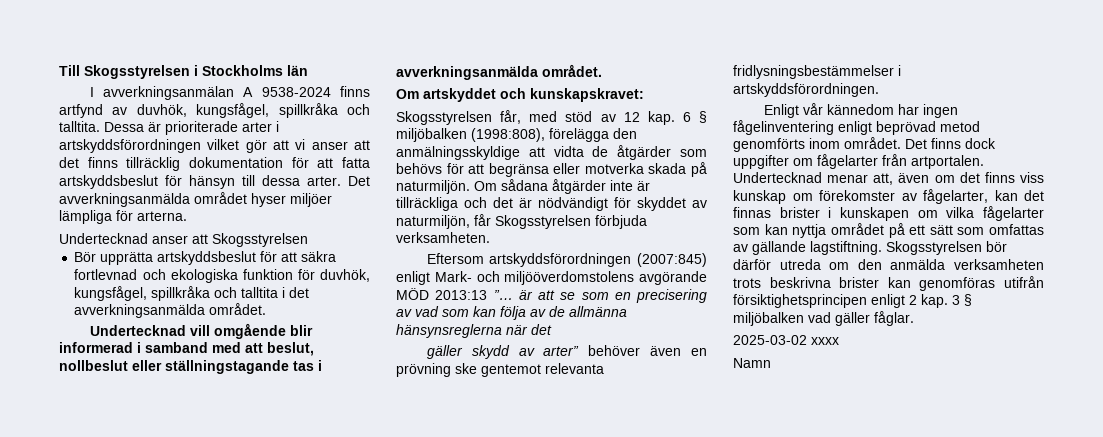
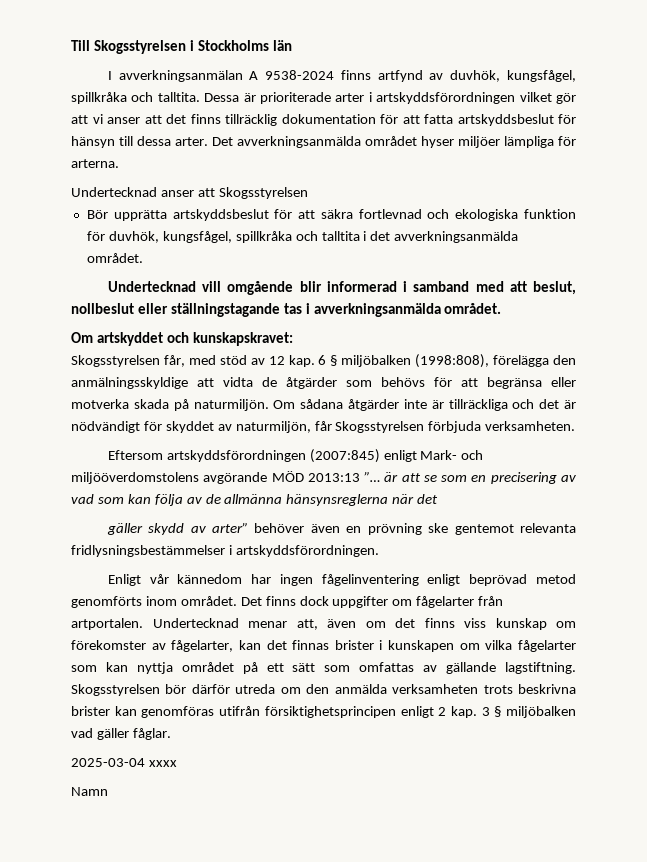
[733,335,807,345] 2025-03-02 -> [71,758,145,767] 2025-03-04

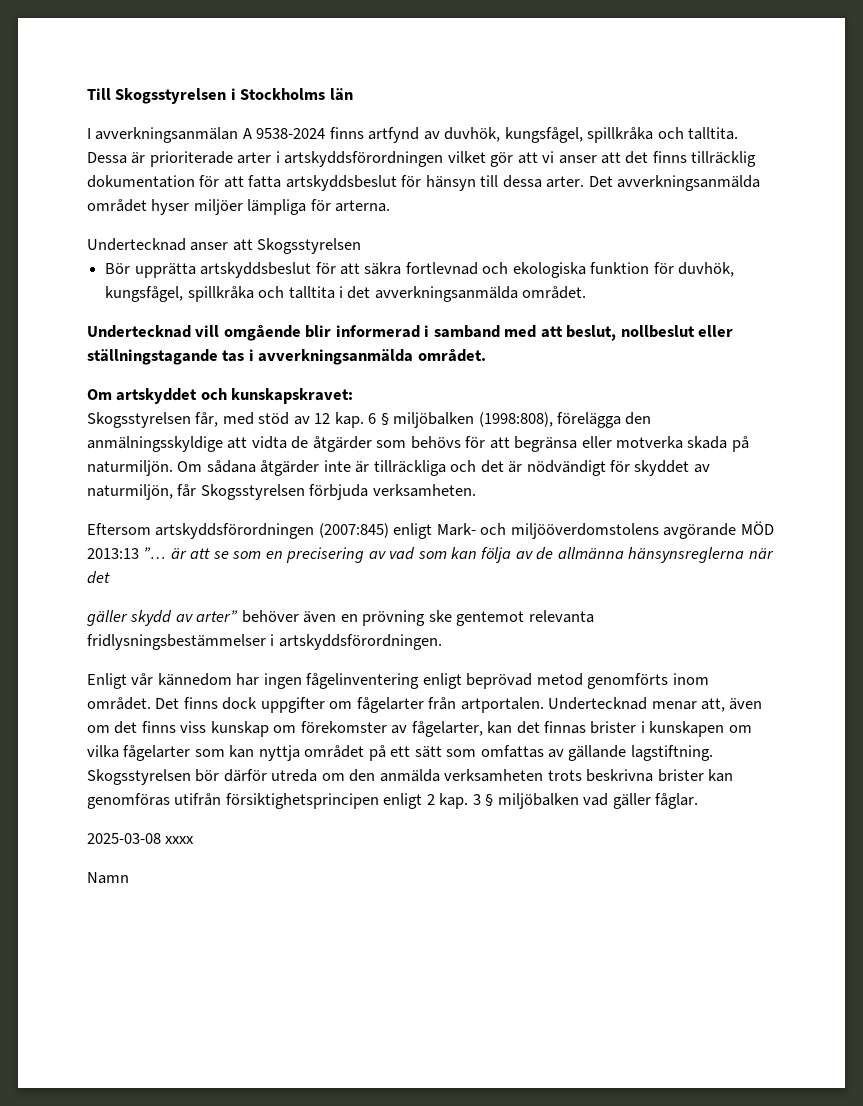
[71,758,145,767] 2025-03-04 -> [87,833,161,844] 2025-03-08

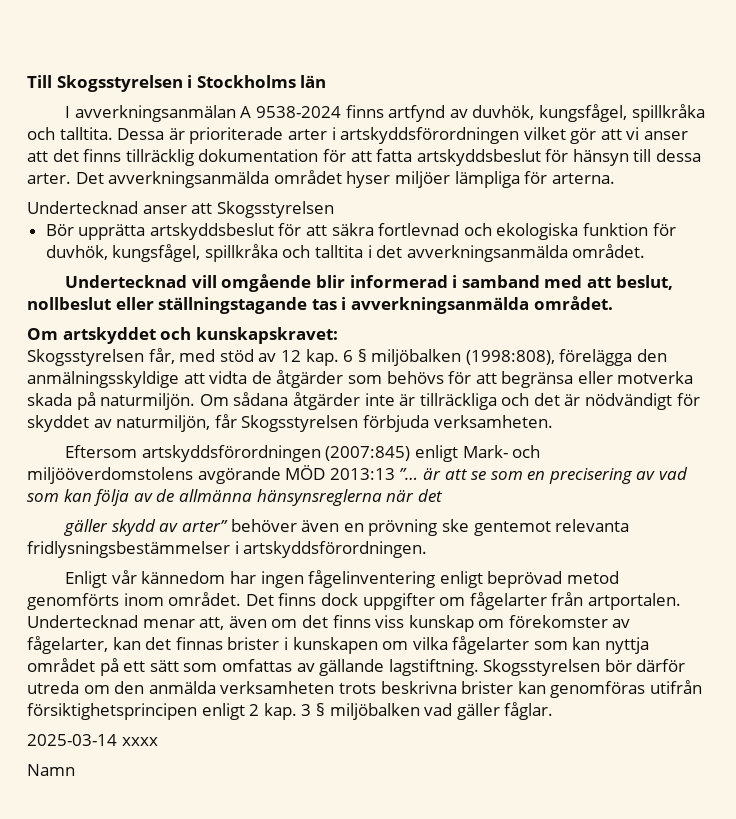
[87,833,161,844] 2025-03-08 -> [27,734,117,746] 2025-03-14

